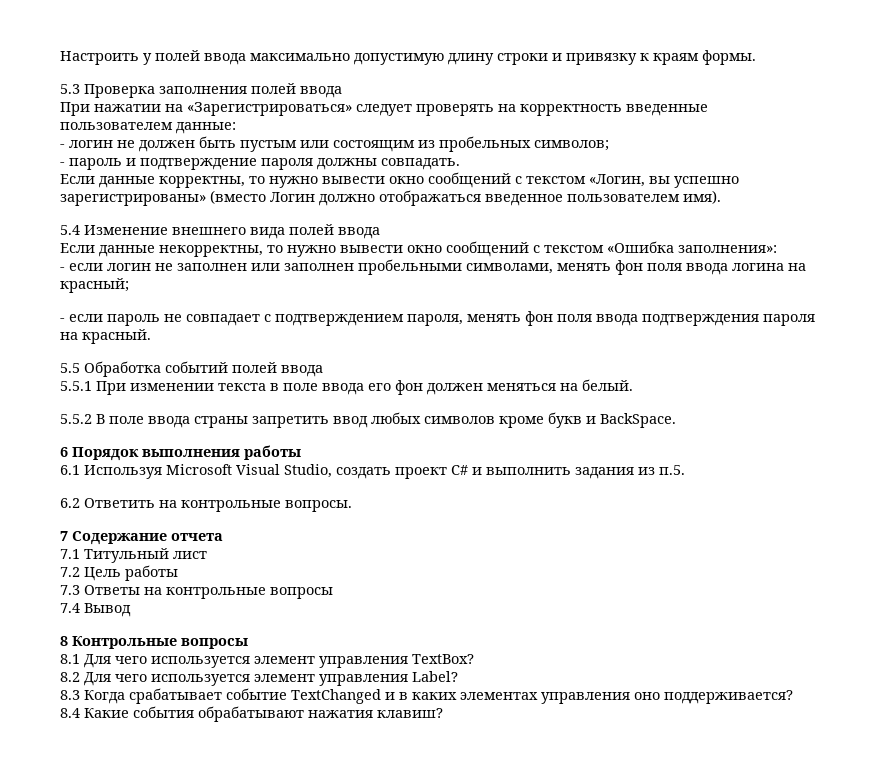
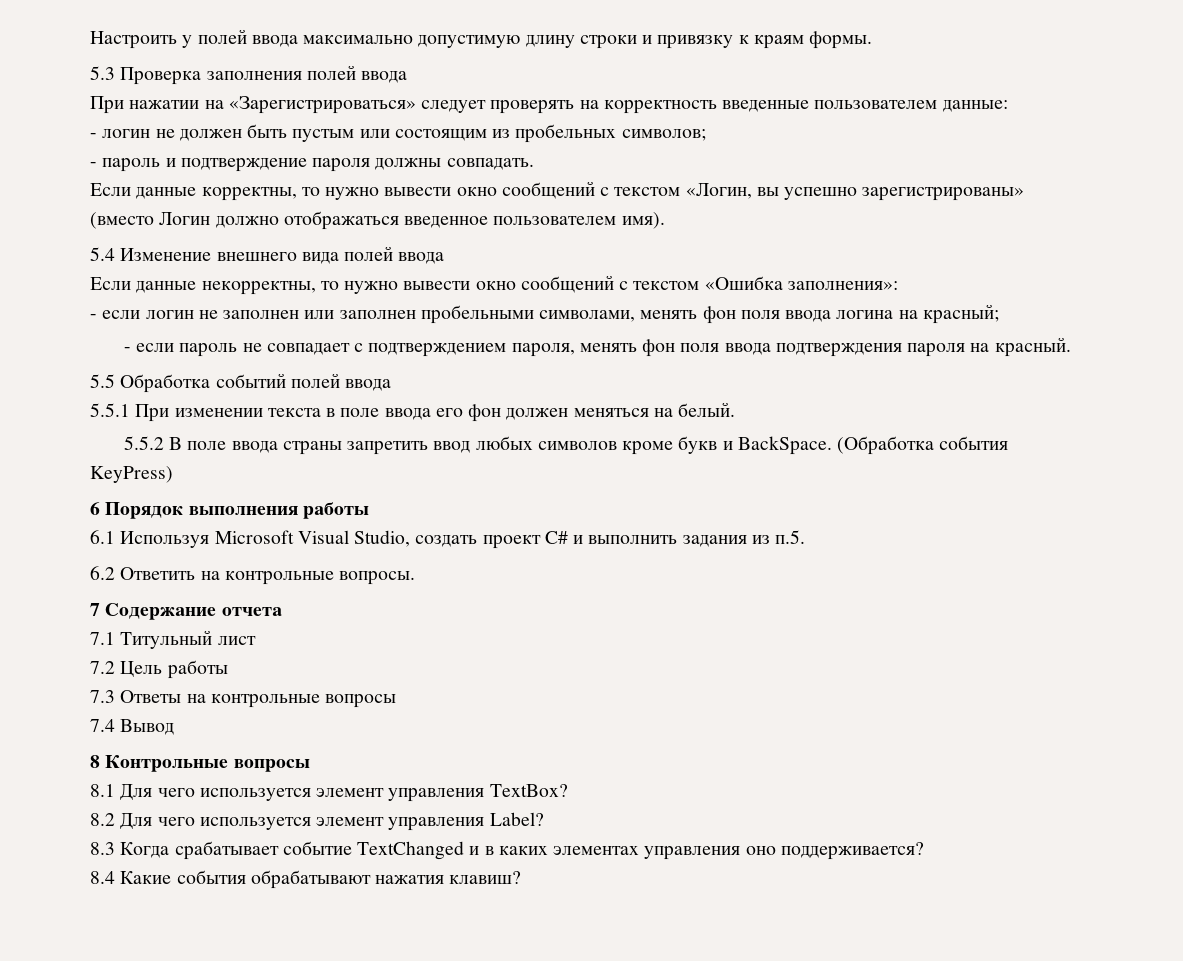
(676, 420) none -> [837,436,1009,455] [90,466,173,483] (Обработка события KeyPress)

